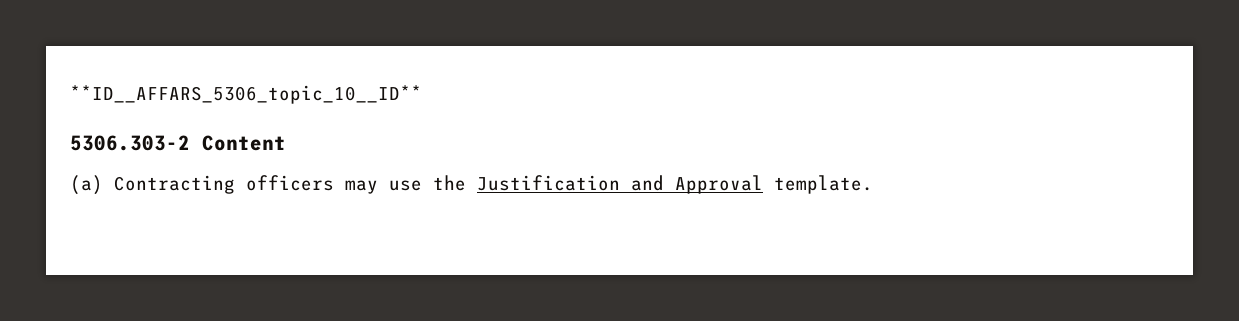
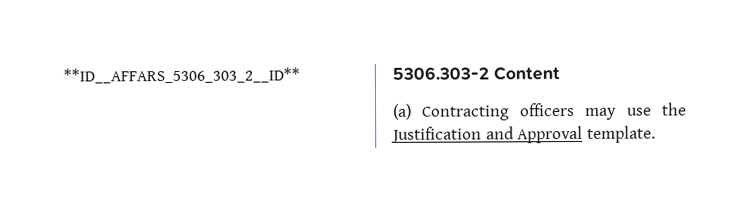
[70,85,422,104] **ID__AFFARS_5306_topic_10__ID** -> [63,67,300,84] **ID__AFFARS_5306_303_2__ID**

